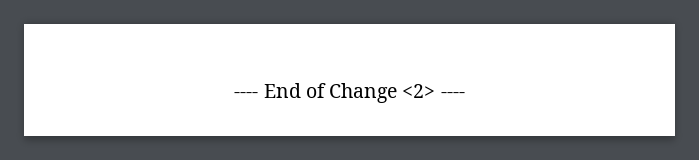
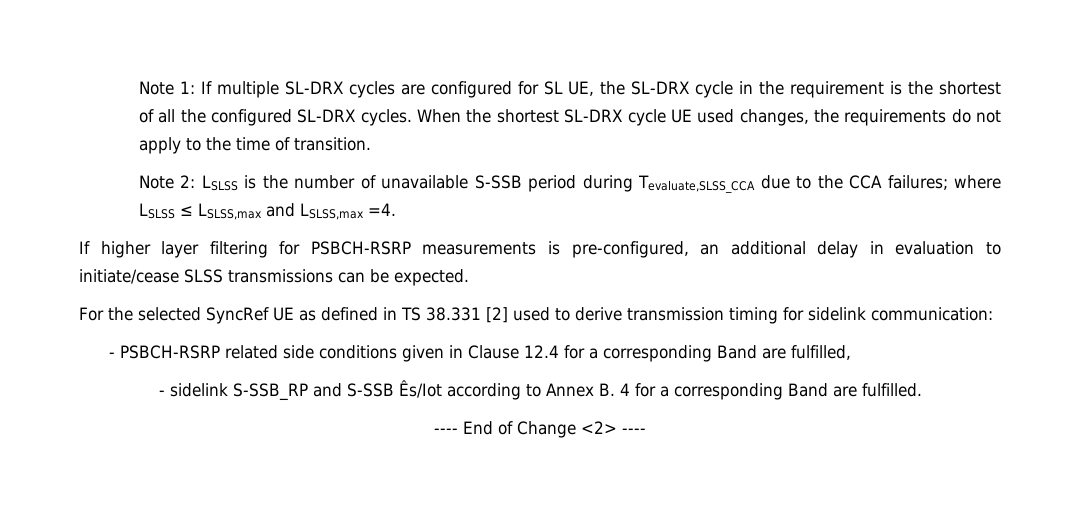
(234, 95) none -> [139,81,1001,98] [139,109,1002,126] [139,137,372,154] [139,175,1002,193] [139,203,397,220] [79,241,1001,258] [79,269,469,286] [79,307,993,324] [109,345,852,362] [158,380,922,401] Note 1: If multiple SL-DRX cycles are configured for SL UE, the SL-DRX cycle in the requirement is the shortest of all the configured SL-DRX cycles. When the shortest SL-DRX cycle UE used changes, the requirements do not apply to the time of transition. // Note 2: LSLSS is the number of unavailable S-SSB period during Tevaluate,SLSS_CCA due to the CCA failures; where LSLSS ≤ LSLSS,max and LSLSS,max =4. // If higher layer filtering for PSBCH-RSRP measurements is pre-configured, an additional delay in evaluation to initiate/cease SLSS transmissions can be expected. // For the selected SyncRef UE as defined in TS 38.331 [2] used to derive transmission timing for sidelink communication: // - PSBCH-RSRP related side conditions given in Clause 12.4 for a corresponding Band are fulfilled, // - sidelink S-SSB_RP and S-SSB Ês/Iot according to Annex B. 4 for a corresponding Band are fulfilled. //

